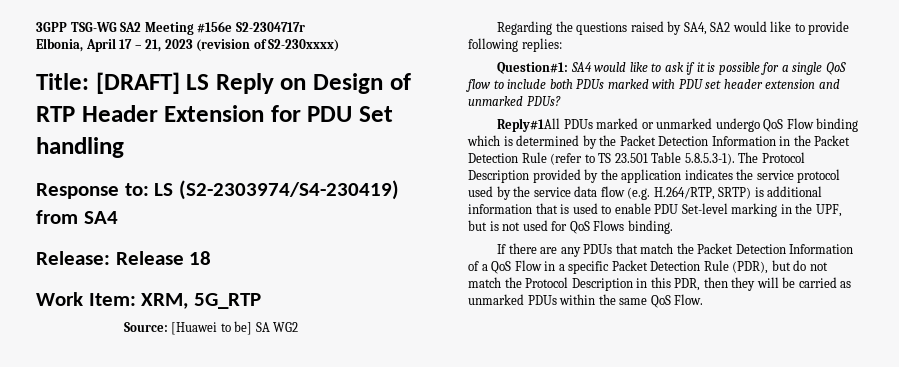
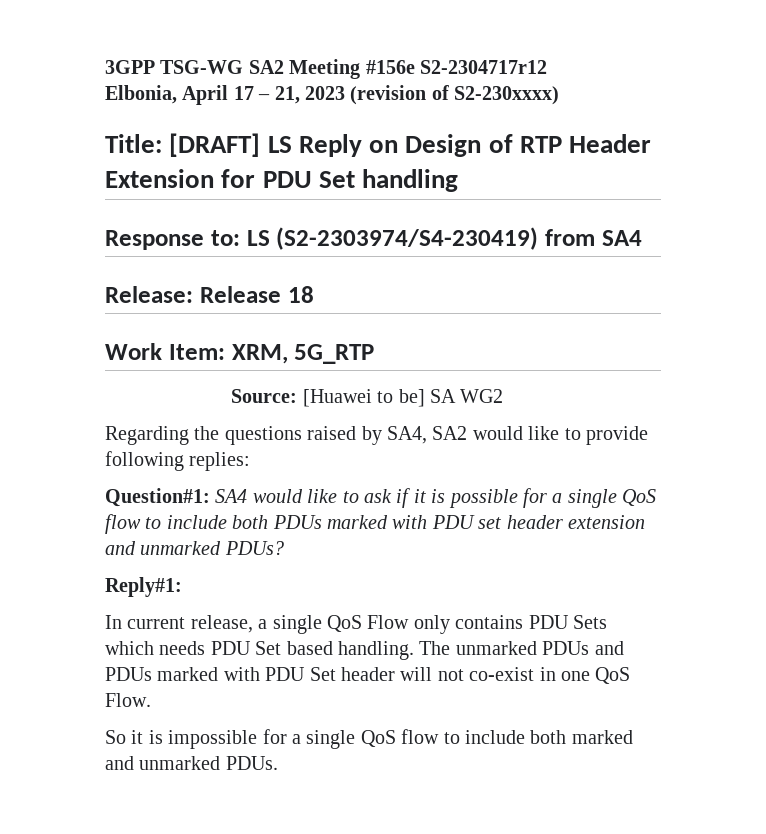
[235,22,305,32] S2-2304717r -> [420,60,547,74] S2-2304717r12
[497,118,859,132] [467,135,851,149] [468,152,805,165] [468,169,841,183] [468,186,823,200] [468,203,842,217] [468,220,673,234] [497,243,854,257] [468,260,828,274] [468,277,852,291] [468,294,704,308] Reply#1All PDUs marked or unmarked undergo QoS Flow binding which is determined by the Packet Detection Information in the Packet Detection Rule (refer to TS 23.501 Table 5.8.5.3-1). The Protocol Description provided by the application indicates the service protocol used by the service data flow (e.g. H.264/RTP, SRTP) is additional information that is used to enable PDU Set-level marking in the UPF, but is not used for QoS Flows binding. // If there are any PDUs that match the Packet Detection Information of a QoS Flow in a specific Packet Detection Rule (PDR), but do not match the Protocol Description in this PDR, then they will be carried as unmarked PDUs within the same QoS Flow. -> [105,577,182,597] [105,615,607,634] [105,641,624,660] [105,667,631,684] [105,693,151,707] [105,729,633,749] [105,756,278,770] Reply#1: // In current release, a single QoS Flow only contains PDU Sets which needs PDU Set based handling. The unmarked PDUs and PDUs marked with PDU Set header will not co-exist in one QoS Flow. // So it is impossible for a single QoS flow to include both marked and unmarked PDUs.

